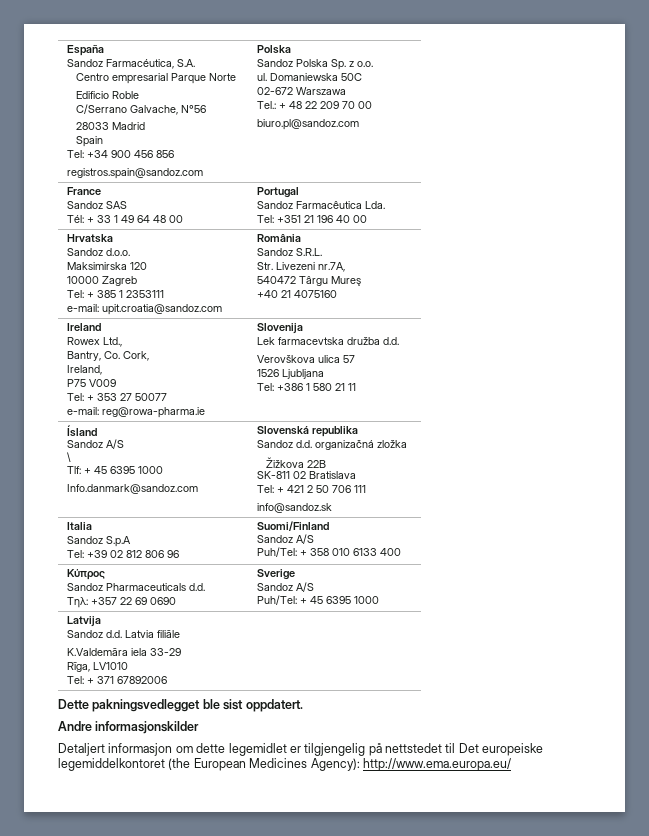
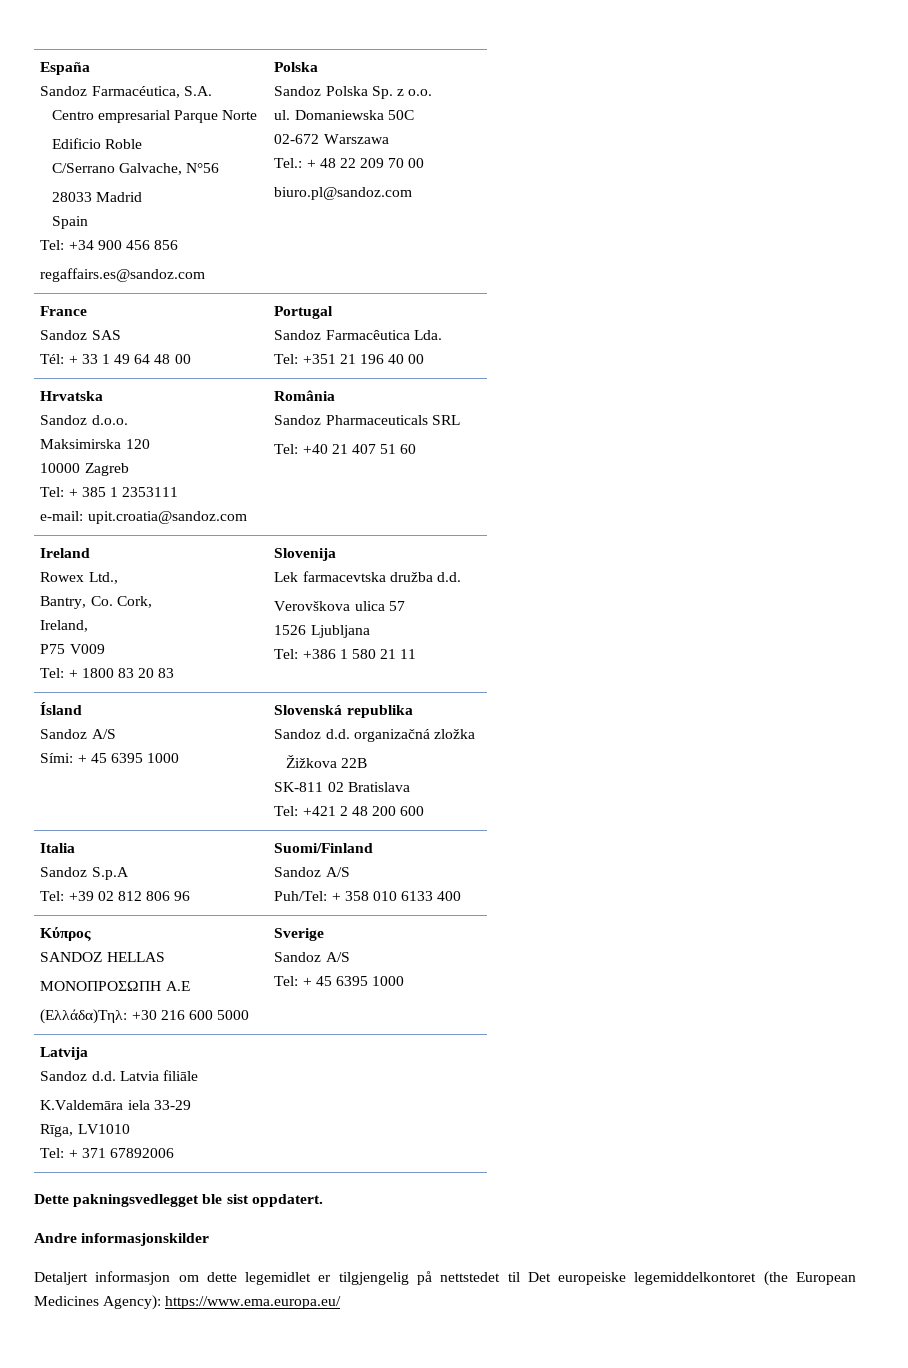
[67,168,204,179] registros.spain@sandoz.com -> [40,268,206,282] regaffairs.es@sandoz.com
[296,248,323,256] [257,262,346,272] [257,276,362,286] [257,290,338,298] S.R.L. // Str. Livezeni nr.7A, // 540472 Târgu Mureş // +40 21 4075160 -> [325,415,460,425] [274,444,417,454] Pharmaceuticals SRL // Tel: +40 21 407 51 60
[97,393,168,401] [67,407,206,418] 353 27 50077 // e-mail: reg@rowa-pharma.ie -> [81,668,175,678] 1800 83 20 83
[67,452,72,462] [67,466,164,474] [67,484,199,494] \ // Tlf: + 45 6395 1000 // Info.danmark@sandoz.com -> [40,753,180,763] Sími: + 45 6395 1000
[277,485,367,493] [257,503,333,513] + 421 2 50 706 111 // info@sandoz.sk -> [302,806,425,816] +421 2 48 200 600
[67,583,206,591] [67,597,177,608] Sandoz Pharmaceuticals d.d. // Τηλ: +357 22 69 0690 -> [40,952,165,962] [40,981,190,991] [40,1009,250,1024] SANDOZ HELLAS // ΜΟΝΟΠΡΟΣΩΠΗ Α.Ε // (Ελλάδα)Τηλ: +30 216 600 5000
[257,595,298,605] Puh/Tel: -> [274,976,299,986] Tel:
[362,758,511,771] http://www.ema.europa.eu/ -> [165,1296,342,1309] https://www.ema.europa.eu/

